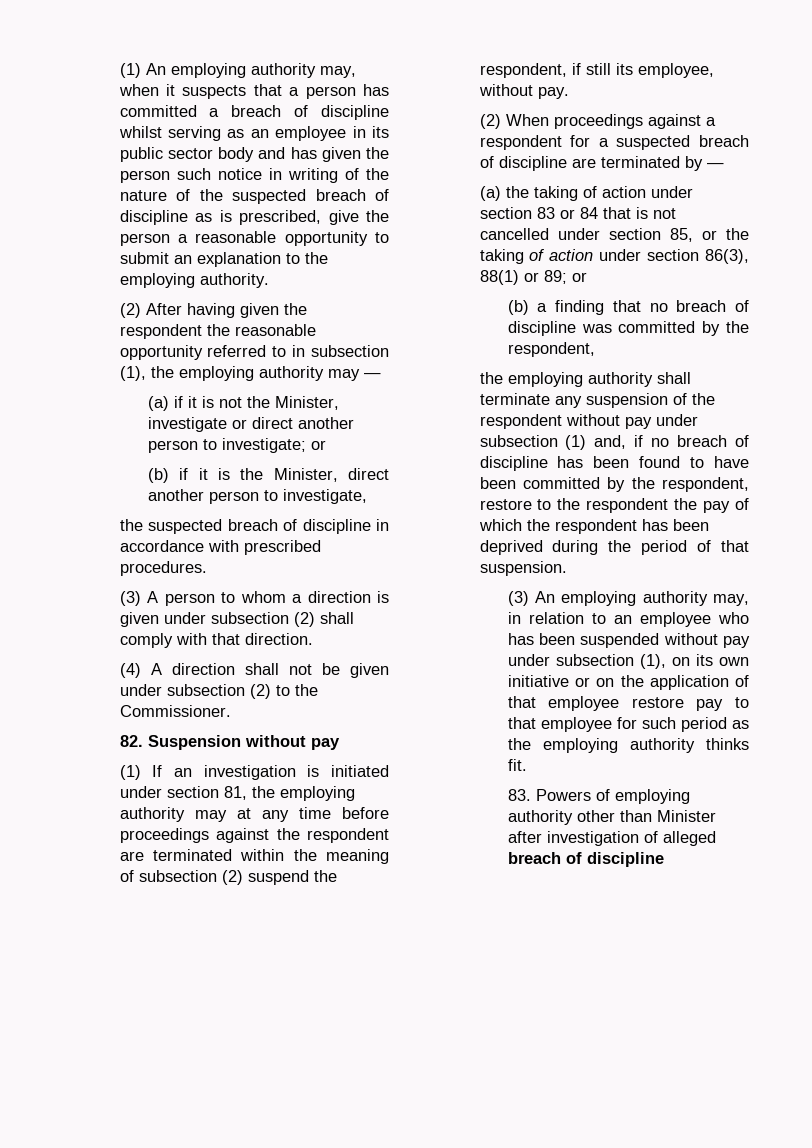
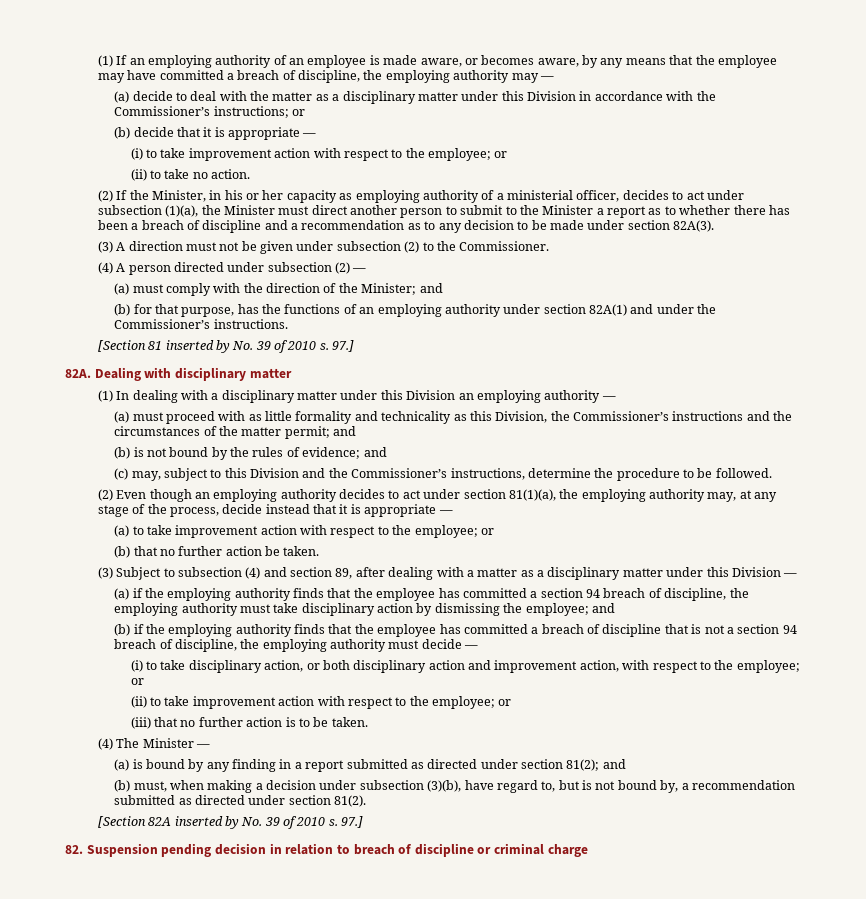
[119,63,356,78] [118,84,389,99] [119,105,390,120] [118,126,389,141] [119,147,390,162] [119,168,389,183] [119,189,389,204] [119,210,390,225] [119,231,389,246] [119,252,328,267] [119,273,269,288] [119,303,307,318] [119,324,316,339] [119,345,390,360] [119,366,146,381] (1) An employing authority may, when it suspects that a person has committed a breach of discipline whilst serving as an employee in its public sector body and has given the person such notice in writing of the nature of the suspected breach of discipline as is prescribed, give the person a reasonable opportunity to submit an explanation to the employing authority. // (2) After having given the respondent the reasonable opportunity referred to in subsection (1), -> [97,55,777,68] [97,70,361,83] (1) If an employing authority of an employee is made aware, or becomes aware, by any means that the employee may have committed a breach of discipline,
[173,396,339,410] [147,417,354,432] [147,438,326,453] [147,468,390,483] [147,489,367,504] [119,519,390,534] [119,540,321,555] [119,561,207,576] [119,591,389,606] [119,612,354,627] [119,633,313,648] [119,663,279,678] if it is not the Minister, investigate or direct another person to investigate; or // (b) if it is the Minister, direct another person to investigate, // the suspected breach of discipline in accordance with prescribed procedures. // (3) A person to whom a direction is given under subsection (2) shall comply with that direction. // (4) A direction shall -> [132,91,716,104] [114,106,305,118] [114,127,317,140] [130,148,508,161] [130,169,251,181] [97,190,744,203] [97,205,790,218] [97,220,715,233] [97,241,217,253] decide to deal with the matter as a disciplinary matter under this Division in accordance with the Commissioner’s instructions; or // (b) decide that it is appropriate — // (i) to take improvement action with respect to the employee; or // (ii) to take no action. // (2) If the Minister, in his or her capacity as employing authority of a ministerial officer, decides to act under subsection (1)(a), the Minister must direct another person to submit to the Minister a report as to whether there has been a breach of discipline and a recommendation as to any decision to be made under section 82A(3). // (3) A direction must
[119,735,340,750] [119,765,389,780] [119,786,355,801] [119,807,227,822] 82. Suspension without pay // (1) If an investigation is initiated under section 81, the employing authority may -> [97,262,367,275] [114,283,443,296] [114,304,717,317] [114,319,288,329] [97,340,355,353] [65,367,292,381] [97,390,616,403] [114,411,793,424] [114,426,357,439] [114,447,387,460] [114,468,772,481] [97,489,737,502] (4) A person directed under subsection (2) — // (a) must comply with the direction of the Minister; and // (b) for that purpose, has the functions of an employing authority under section 82A(1) and under the Commissioner’s instructions. // [Section 81 inserted by No. 39 of 2010 s. 97.] // 82A. Dealing with disciplinary matter // (1) In dealing with a disciplinary matter under this Division an employing authority — // (a) must proceed with as little formality and technicality as this Division, the Commissioner’s instructions and the circumstances of the matter permit; and // (b) is not bound by the rules of evidence; and // (c) may, subject to this Division and the Commissioner’s instructions, determine the procedure to be followed. // (2) Even though an employing authority decides to act under section 81(1)(a), the employing authority may,
[298,807,389,819] [119,828,389,843] [119,849,390,864] [119,870,337,885] [479,63,714,78] [478,84,569,99] [479,114,716,129] [479,135,749,150] [479,156,724,171] [479,186,693,201] [479,207,676,219] [479,228,749,242] [479,249,749,264] [479,270,587,285] [507,300,749,315] [507,321,749,336] [507,342,595,357] [479,372,691,387] [479,393,715,408] [479,414,698,429] [479,435,749,450] [479,456,749,471] [479,477,749,492] [479,498,749,513] [478,519,709,534] [479,540,749,555] [479,561,567,576] [507,591,749,606] [507,612,749,627] [507,633,750,648] [507,654,749,669] [507,675,749,690] [507,696,749,711] [507,717,749,732] [507,738,749,753] [507,759,527,771] [507,789,690,804] [507,810,716,825] [507,831,716,846] [507,852,664,867] time before proceedings against the respondent are terminated within the meaning of subsection (2) suspend the respondent, if still its employee, without pay. // (2) When proceedings against a respondent for a suspected breach of discipline are terminated by — // (a) the taking of action under section 83 or 84 that is not cancelled under section 85, or the taking of action under section 86(3), 88(1) or 89; or // (b) a finding that no breach of discipline was committed by the respondent, // the employing authority shall terminate any suspension of the respondent without pay under subsection (1) and, if no breach of discipline has been found to have been committed by the respondent, restore to the respondent the pay of which the respondent has been deprived during the period of that suspension. // (3) An employing authority may, in relation to an employee who has been suspended without pay under subsection (1), on its own initiative or on the application of that employee restore pay to that employee for such period as the employing authority thinks fit. // 83. Powers of employing authority other than Minister after investigation of alleged breach of discipline -> [97,504,453,517] [114,525,494,538] [114,546,320,558] [97,567,798,580] [114,588,749,601] [114,603,615,616] [114,624,797,637] [114,639,479,652] [130,660,800,673] [130,678,144,685] [130,696,512,709] [130,717,368,729] [97,738,210,750] [114,759,626,772] [114,780,795,793] [114,795,367,807] [97,816,364,829] [65,843,588,857] stage of the process, decide instead that it is appropriate — // (a) to take improvement action with respect to the employee; or // (b) that no further action be taken. // (3) Subject to subsection (4) and section 89, after dealing with a matter as a disciplinary matter under this Division — // (a) if the employing authority finds that the employee has committed a section 94 breach of discipline, the employing authority must take disciplinary action by dismissing the employee; and // (b) if the employing authority finds that the employee has committed a breach of discipline that is not a section 94 breach of discipline, the employing authority must decide — // (i) to take disciplinary action, or both disciplinary action and improvement action, with respect to the employee; or // (ii) to take improvement action with respect to the employee; or // (iii) that no further action is to be taken. // (4) The Minister — // (a) is bound by any finding in a report submitted as directed under section 81(2); and // (b) must, when making a decision under subsection (3)(b), have regard to, but is not bound by, a recommendation submitted as directed under section 81(2). // [Section 82A inserted by No. 39 of 2010 s. 97.] // 82. Suspension pending decision in relation to breach of discipline or criminal charge

